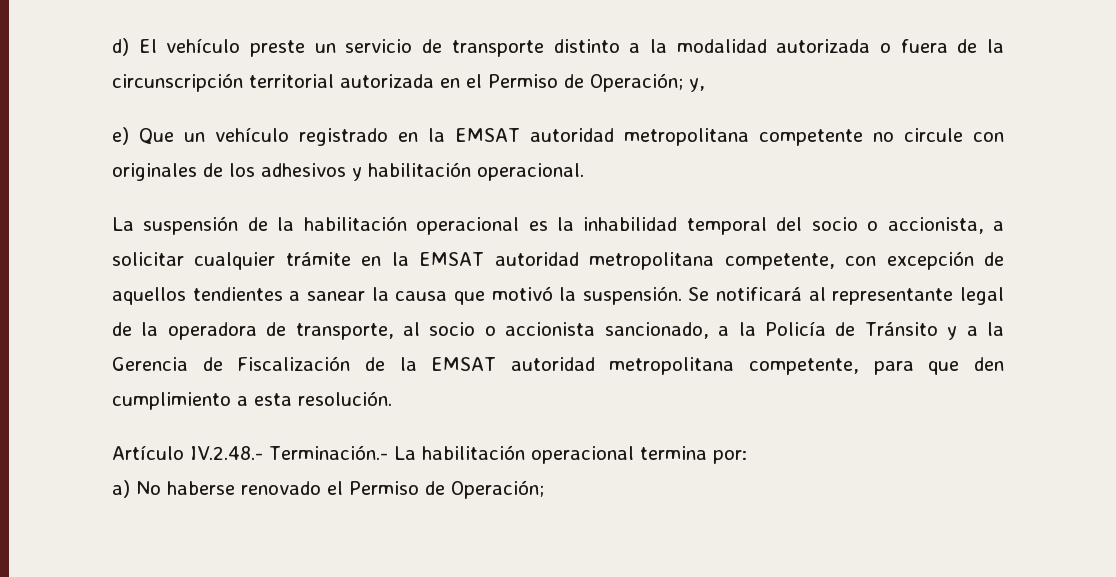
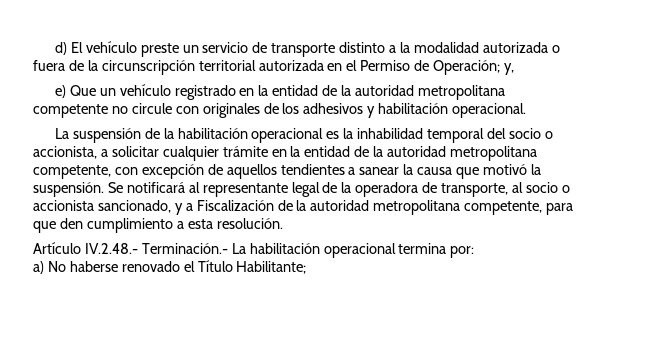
[455,128,521,142] EMSAT -> [272,85,352,96] entidad de la
[419,252,485,266] EMSAT -> [304,146,384,157] entidad de la
[718,321,1004,340] [112,357,223,371] a la Policía de Tránsito y a la Gerencia de -> [174,203,193,215] y a
[431,357,497,371] EMSAT -> (307, 205) none
[349,480,544,499] Permiso de Operación; -> [197,260,307,274] Título Habilitante;

